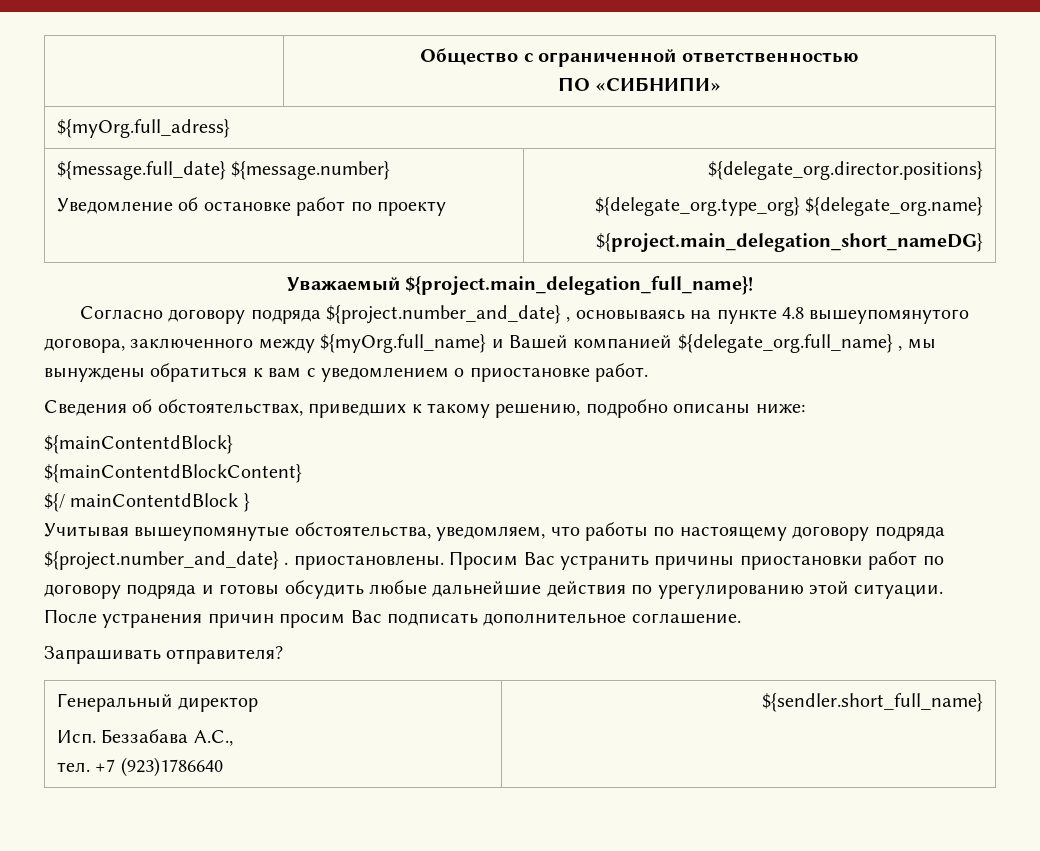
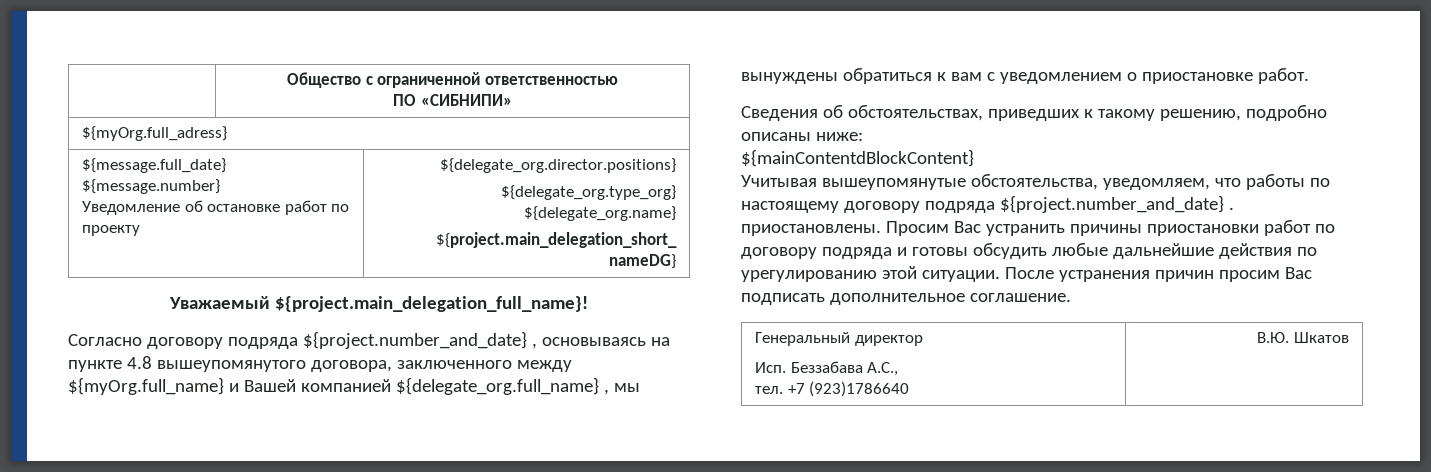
[44,435,233,454] // ${mainContentdBlock} -> (863, 136) none
[44,493,250,512] // ${/ mainContentdBlock } -> (974, 158) none
[44,646,284,664] // Запрашивать отправителя? -> (1071, 297) none
[761,693,983,712] ${sendler.short_full_name} -> [1257,332,1349,343] В.Ю. Шкатов

